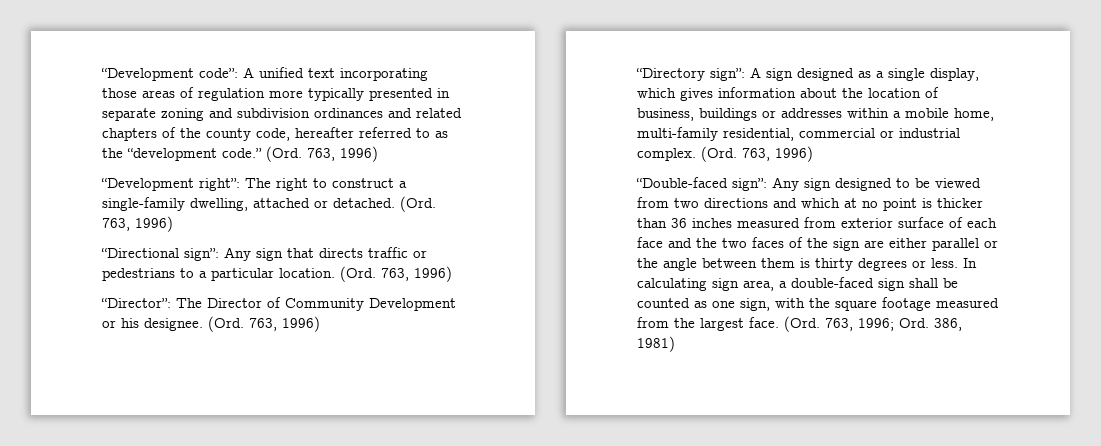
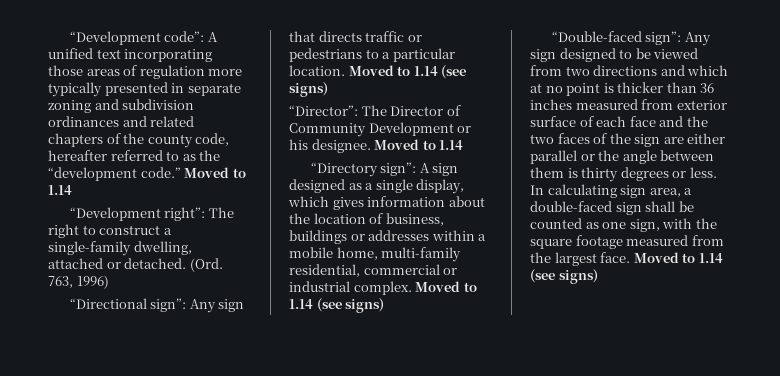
[266,146,378,162] (Ord. 763, 1996) -> [184,167,246,178] [48,185,72,195] Moved to 1.14
[340,266,452,282] (Ord. 763, 1996) -> [348,65,467,79] [289,82,328,97] Moved to 1.14 (see signs)
[208,316,320,332] (Ord. 763, 1996) -> [374,139,464,150] Moved to 1.14
[701,146,813,162] (Ord. 763, 1996) -> [415,281,477,292] [289,298,385,313] Moved to 1.14 (see signs)
[784,316,962,332] [637,336,675,352] (Ord. 763, 1996; Ord. 386, 1981) -> [633,252,723,263] [530,269,598,284] Moved to 1.14 (see signs)

